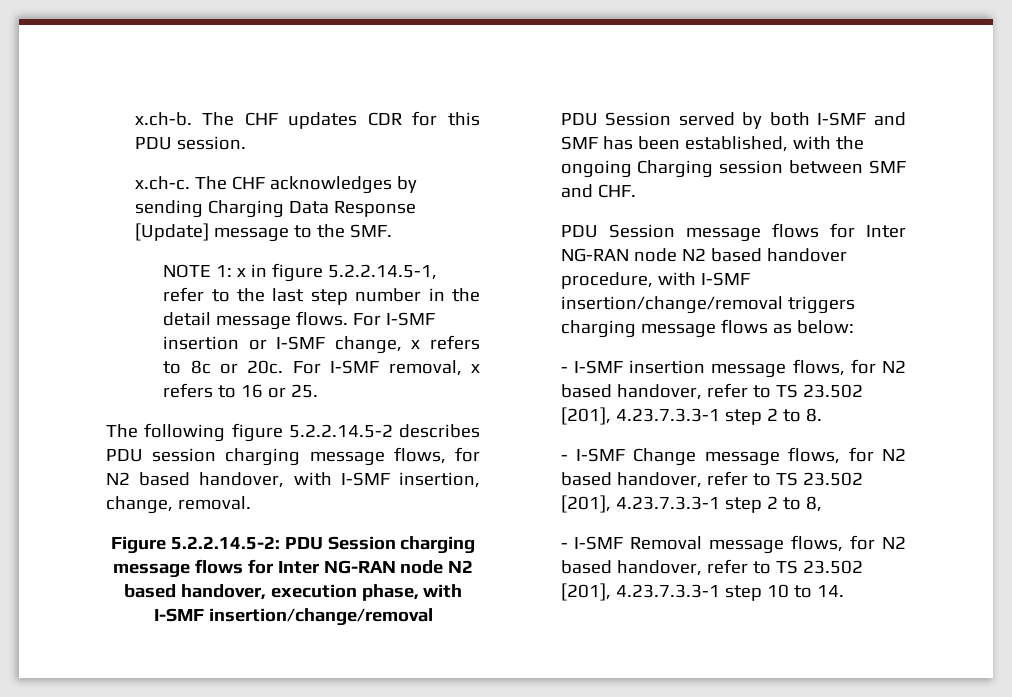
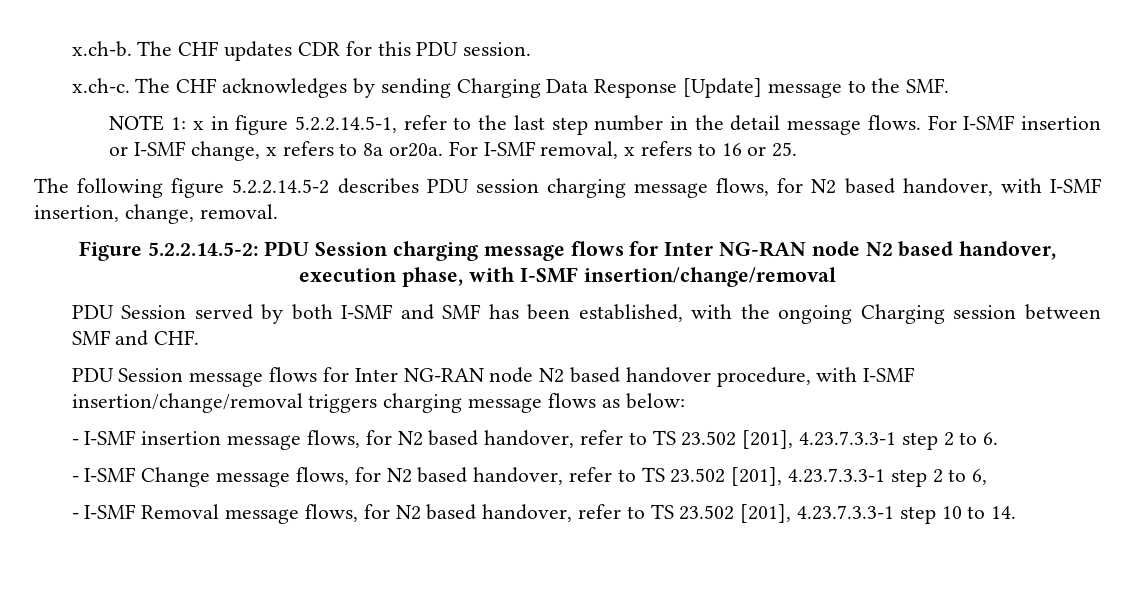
[190,360,284,374] 8c or 20c. -> [363,143,443,157] 8a or20a.
[805,408,822,422] 8. -> [983,432,999,445] 6.
[805,496,822,512] 8, -> [972,469,988,485] 6,

